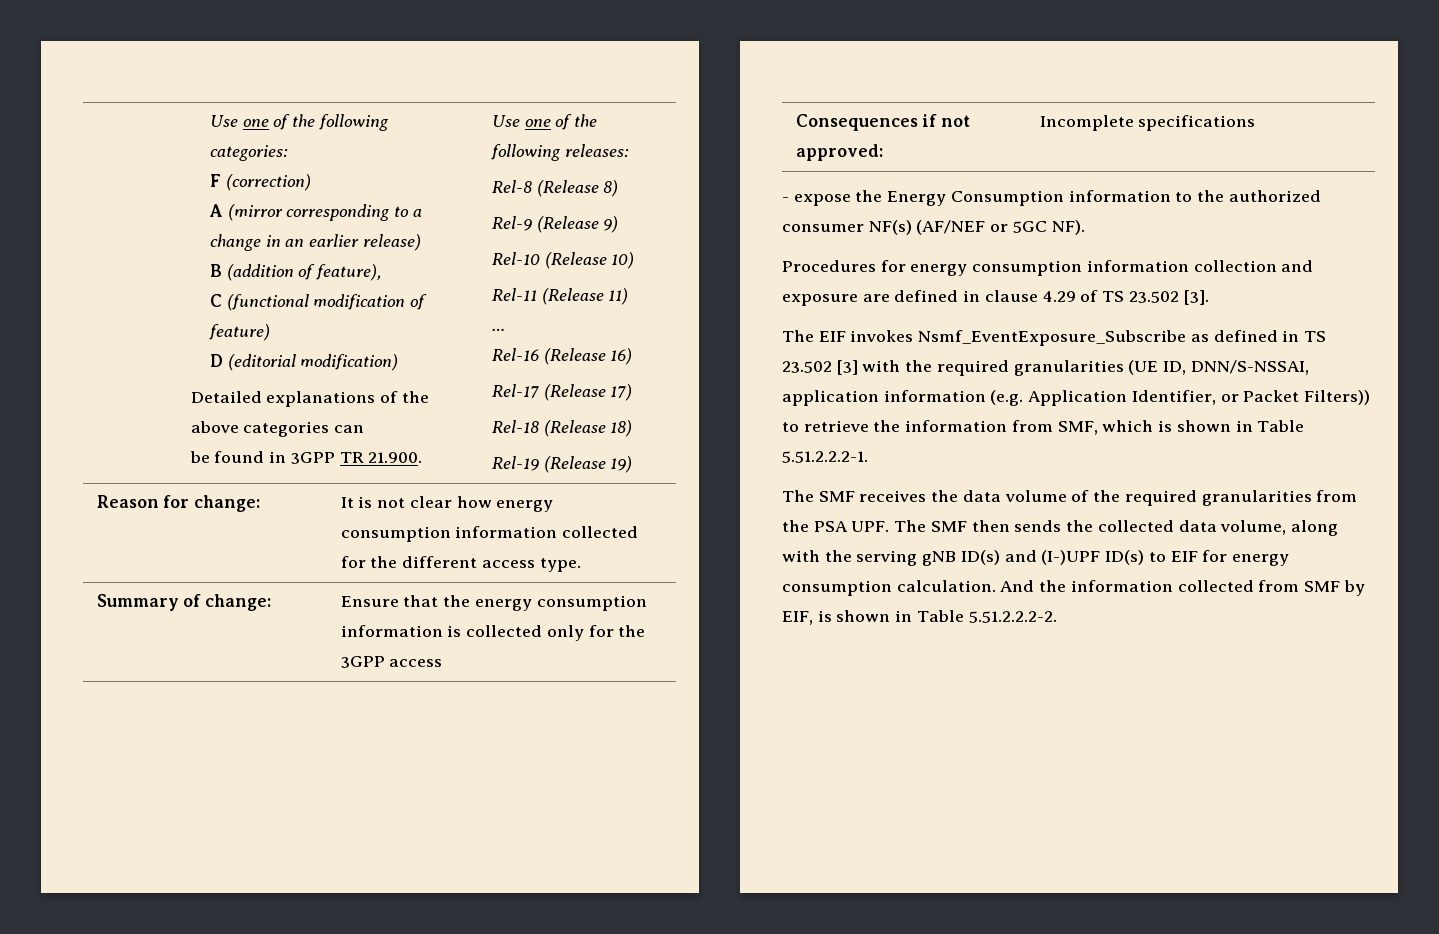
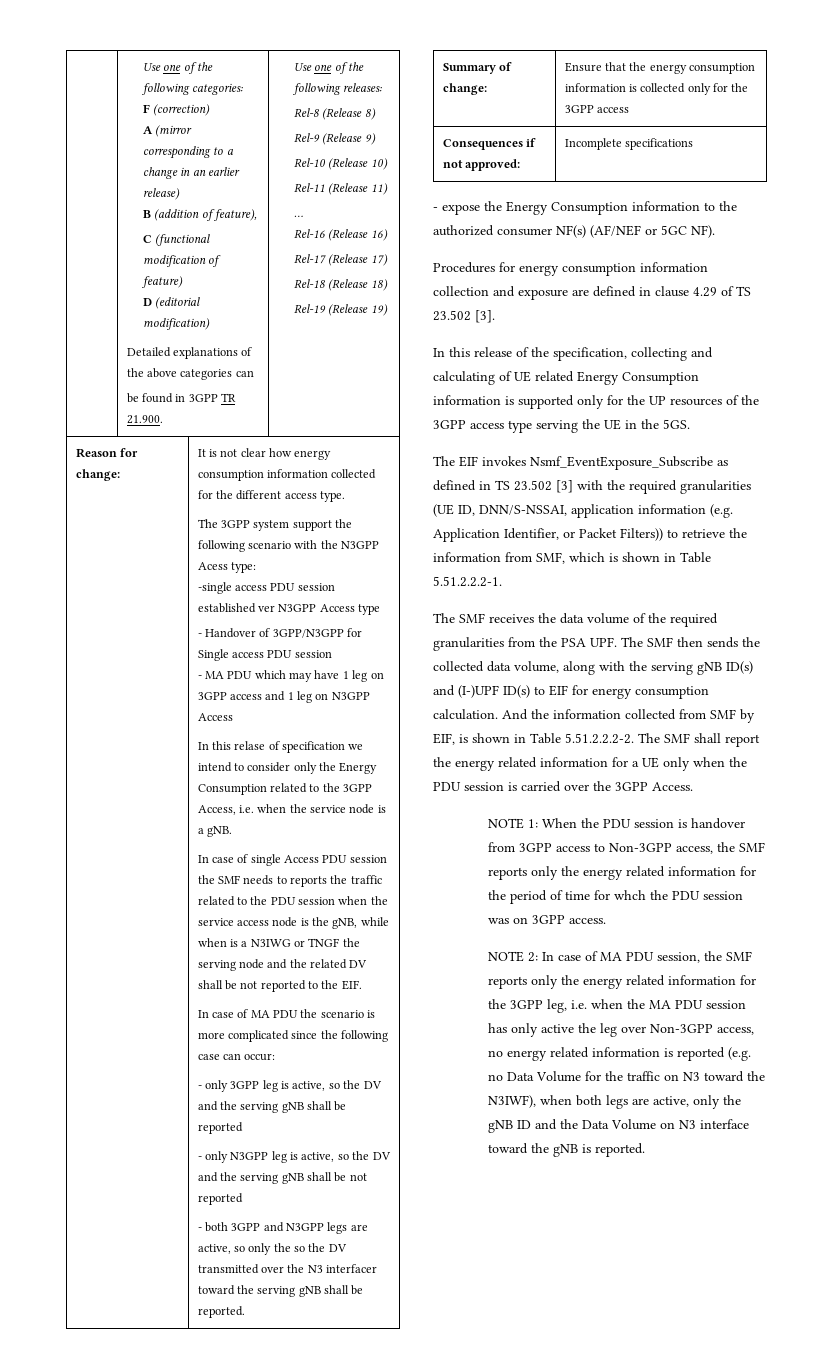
(581, 565) none -> [197,519,353,531] [197,540,380,552] [197,562,256,573] [197,582,335,594] [197,603,381,615] [197,628,363,638] [197,649,332,661] [197,670,384,682] [197,691,370,703] [197,713,233,721] [197,741,364,753] [197,762,378,774] [197,783,373,795] [197,804,386,815] [197,826,232,837] [197,854,387,866] [197,875,382,887] [197,896,388,906] [197,917,389,929] [197,938,360,947] [197,959,368,971] [197,980,362,992] [197,1009,376,1018] [197,1030,389,1042] [197,1053,276,1061] [197,1080,382,1092] [197,1101,347,1113] [197,1122,243,1134] [197,1151,391,1163] [197,1172,367,1184] [197,1193,243,1205] [197,1222,368,1234] [197,1243,347,1255] [197,1264,378,1274] [197,1285,364,1297] [197,1306,245,1318] // The 3GPP system support the following scenario with the N3GPP Acess type: // -single access PDU session established ver N3GPP Access type // - Handover of 3GPP/N3GPP for Single access PDU session // - MA PDU which may have 1 leg on 3GPP access and 1 leg on N3GPP Access // In this relase of specification we intend to consider only the Energy Consumption related to the 3GPP Access, i.e. when the service node is a gNB. // In case of single Access PDU session the SMF needs to reports the traffic related to the PDU session when the service access node is the gNB, while when is a N3IWG or TNGF the serving node and the related DV shall be not reported to the EIF. // In case of MA PDU the scenario is more complicated since the following case can occur: // - only 3GPP leg is active, so the DV and the serving gNB shall be reported // - only N3GPP leg is active, so the DV and the serving gNB shall be not reported // - both 3GPP and N3GPP legs are active, so only the so the DV transmitted over the N3 interfacer toward the serving gNB shall be reported.
(1209, 297) none -> [433,347,713,361] [433,371,699,385] [433,395,759,409] [433,419,690,433] // In this release of the specification, collecting and calculating of UE related Energy Consumption information is supported only for the UP resources of the 3GPP access type serving the UE in the 5GS.
(1057, 617) none -> [638,733,760,747] [433,757,747,771] [433,781,693,792] [487,818,745,829] [487,842,765,854] [487,866,756,880] [487,890,743,904] [487,915,606,924] [487,951,752,963] [487,975,756,989] [487,999,746,1013] [487,1023,754,1037] [487,1047,751,1061] [487,1071,765,1082] [487,1095,741,1109] [487,1119,749,1133] [487,1143,645,1157] The SMF shall report the energy related information for a UE only when the PDU session is carried over the 3GPP Access. // NOTE 1: When the PDU session is handover from 3GPP access to Non-3GPP access, the SMF reports only the energy related information for the period of time for whch the PDU session was on 3GPP access. // NOTE 2: In case of MA PDU session, the SMF reports only the energy related information for the 3GPP leg, i.e. when the MA PDU session has only active the leg over Non-3GPP access, no energy related information is reported (e.g. no Data Volume for the traffic on N3 toward the N3IWF), when both legs are active, only the gNB ID and the Data Volume on N3 interface toward the gNB is reported.

